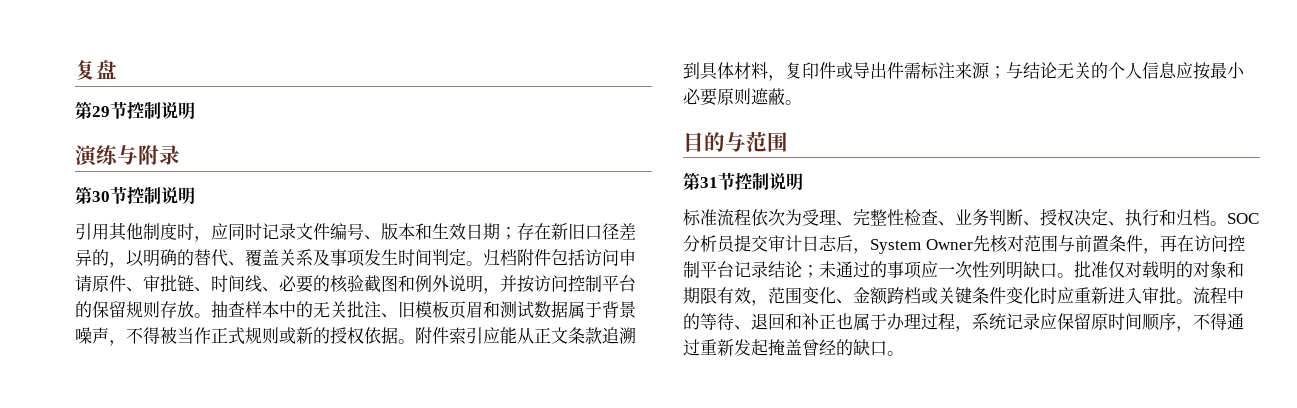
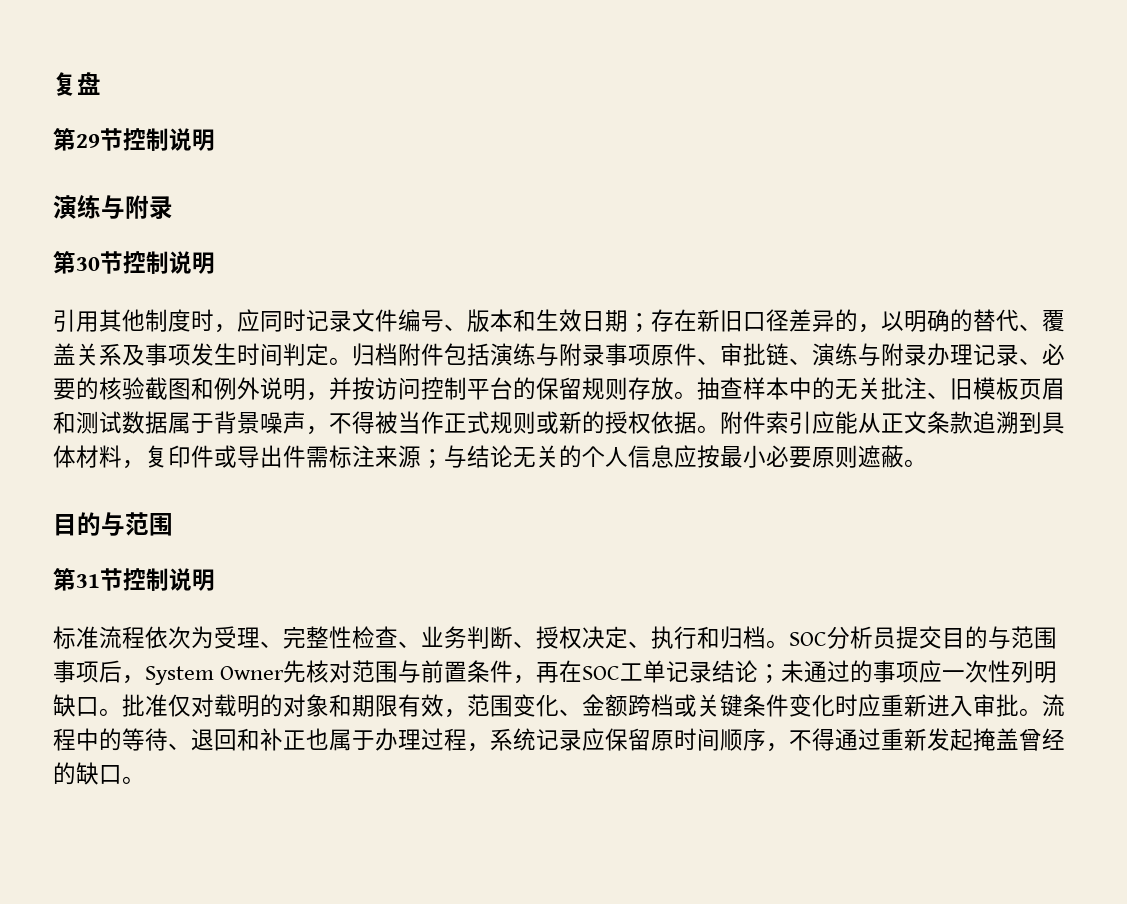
[585,249,636,266] [75,275,262,293] 访问申请原件、审批链、时间线 -> [490,343,1019,366] 演练与附录事项原件、审批链、演练与附录办理记录
[768,235,837,252] 审计日志 -> [942,626,1057,649] [53,660,99,683] 目的与范围事项
[1193,235,1245,252] [683,261,734,278] 访问控制平台 -> [582,660,667,683] SOC工单

